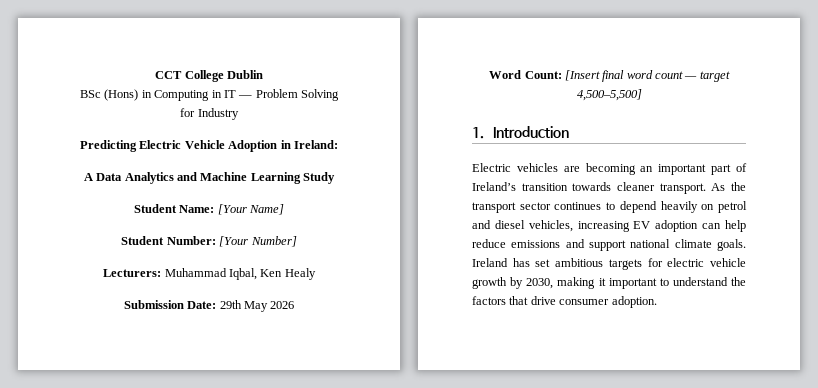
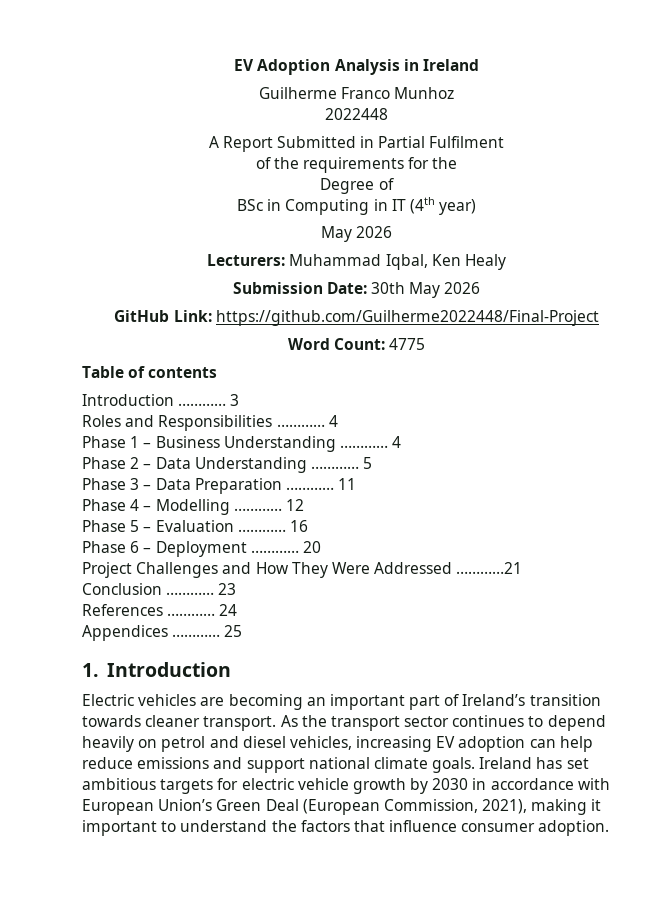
[155,70,263,82] CCT College Dublin -> [234,59,479,75] [258,87,455,99] [325,108,388,120] [208,136,505,152] [255,157,458,173] [320,178,394,194] EV Adoption Analysis in Ireland // Guilherme Franco Munhoz // 2022448 // A Report Submitted in Partial Fulfilment // of the requirements for the // Degree of
[104,89,139,101] (Hons) -> (263, 205) none
[238,89,339,101] [180,108,239,120] [80,140,338,152] [83,172,336,184] [133,204,285,215] [121,236,297,247] — Problem Solving for Industry // Predicting Electric Vehicle Adoption in Ireland: // A Data Analytics and Machine Learning Study // Student Name: [Your Name] // Student Number: [Your Number] -> [409,197,477,215] [320,226,393,242] (4th year) // May 2026
[219,300,295,312] 29th May 2026 -> [371,282,481,298] [114,310,599,326] 30th May 2026 // GitHub Link: https://github.com/Guilherme2022448/Final-Project
[564,70,730,82] [576,89,642,101] [Insert final word count — target 4,500–5,500] -> [389,338,426,350] [82,366,218,378] [82,394,240,406] [82,415,338,431] [82,436,402,452] [82,457,373,473] [82,478,357,494] [82,499,304,515] [82,520,308,532] [82,541,321,557] [82,562,523,578] [82,583,237,595] [82,604,238,616] [82,625,243,641] 4775 // Table of contents // Introduction ………… 3 // Roles and Responsibilities ………… 4 // Phase 1 – Business Understanding ………… 4 // Phase 2 – Data Understanding ………… 5 // Phase 3 – Data Preparation ………… 11 // Phase 4 – Modelling ………… 12 // Phase 5 – Evaluation ………… 16 // Phase 6 – Deployment ………… 20 // Project Challenges and How They Were Addressed …………21 // Conclusion ………… 23 // References ………… 24 // Appendices ………… 25
[526,278,554,289] 2030, -> [432,778,610,790] [82,799,528,815] 2030 in accordance with European Union’s Green Deal (European Commission, 2021),
[530,296,556,305] drive -> [389,820,458,832] influence

